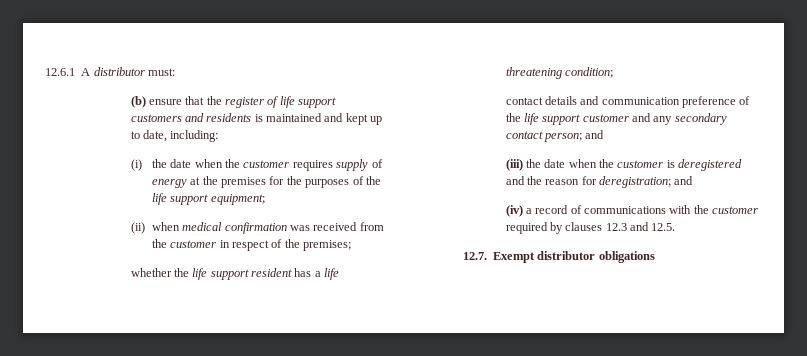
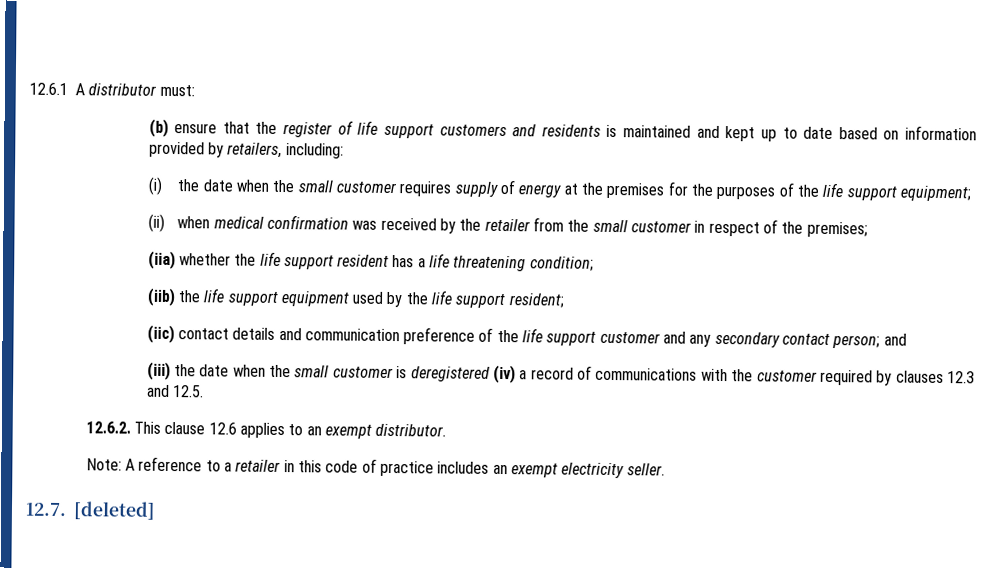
[142,130,167,142] date, -> [803,125,978,141] [148,141,283,159] date based on information provided by retailers,
(241, 163) none -> [297,180,333,193] small
(358, 226) none -> [440,218,531,234] by the retailer
(167, 243) none -> [592,219,628,233] small
(352, 245) none -> [147,250,176,270] (iia)
(613, 72) none -> [146,287,564,309] [146,324,175,344] (iib) the life support equipment used by the life support resident; // (iic)
(615, 163) none -> [294,365,330,378] small
[505,176,694,188] and the reason for deregistration; and // -> (490, 374) none
[462,251,655,263] 12.7. Exempt distributor obligations -> [85,421,447,439] [85,456,665,479] [25,501,156,520] 12.6.2. This clause 12.6 applies to an exempt distributor. // Note: A reference to a retailer in this code of practice includes an exempt electricity seller. // 12.7. [deleted]

